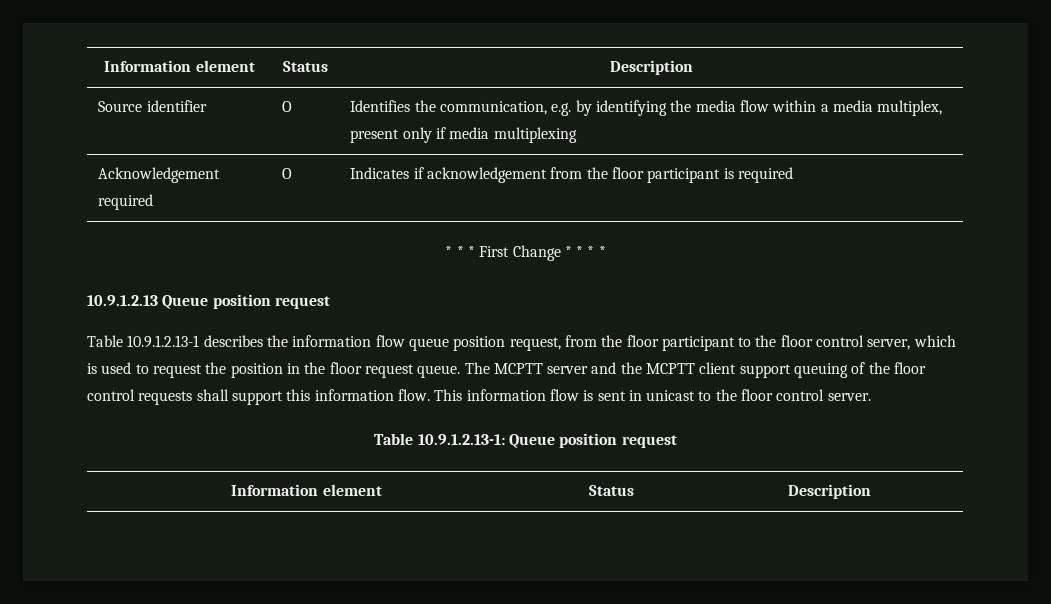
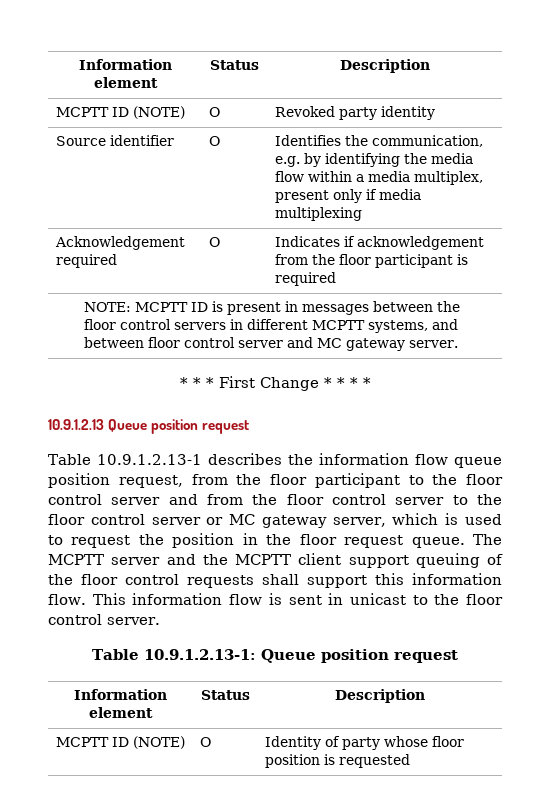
[104,60,255,72] [283,61,328,72] [609,60,693,75] Information element | Status | Description -> [78,59,172,70] [93,77,158,88] [210,60,259,70] [339,59,430,73] [55,106,185,119] [208,107,220,117] [274,106,435,120] Information element | Status | Description // MCPTT ID (NOTE) | O | Revoked party identity
(793, 175) none -> [83,301,460,315] [83,319,458,333] [83,337,458,351] // NOTE: MCPTT ID is present in messages between the floor control servers in different MCPTT systems, and between floor control server and MC gateway server.
(865, 341) none -> [111,494,502,505] [48,514,327,528] server and from the floor control server to the floor control server or MC gateway
(871, 491) none -> [55,736,185,749] [199,737,211,747] [264,736,464,750] [264,754,410,768] // MCPTT ID (NOTE) | O | Identity of party whose floor position is requested

